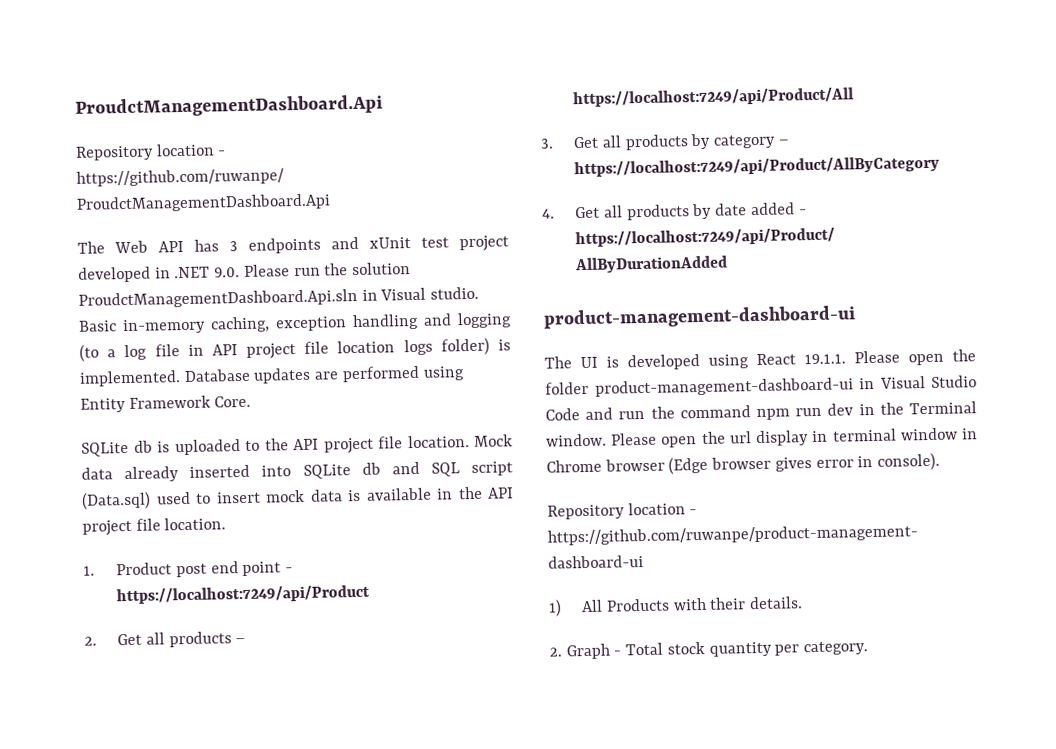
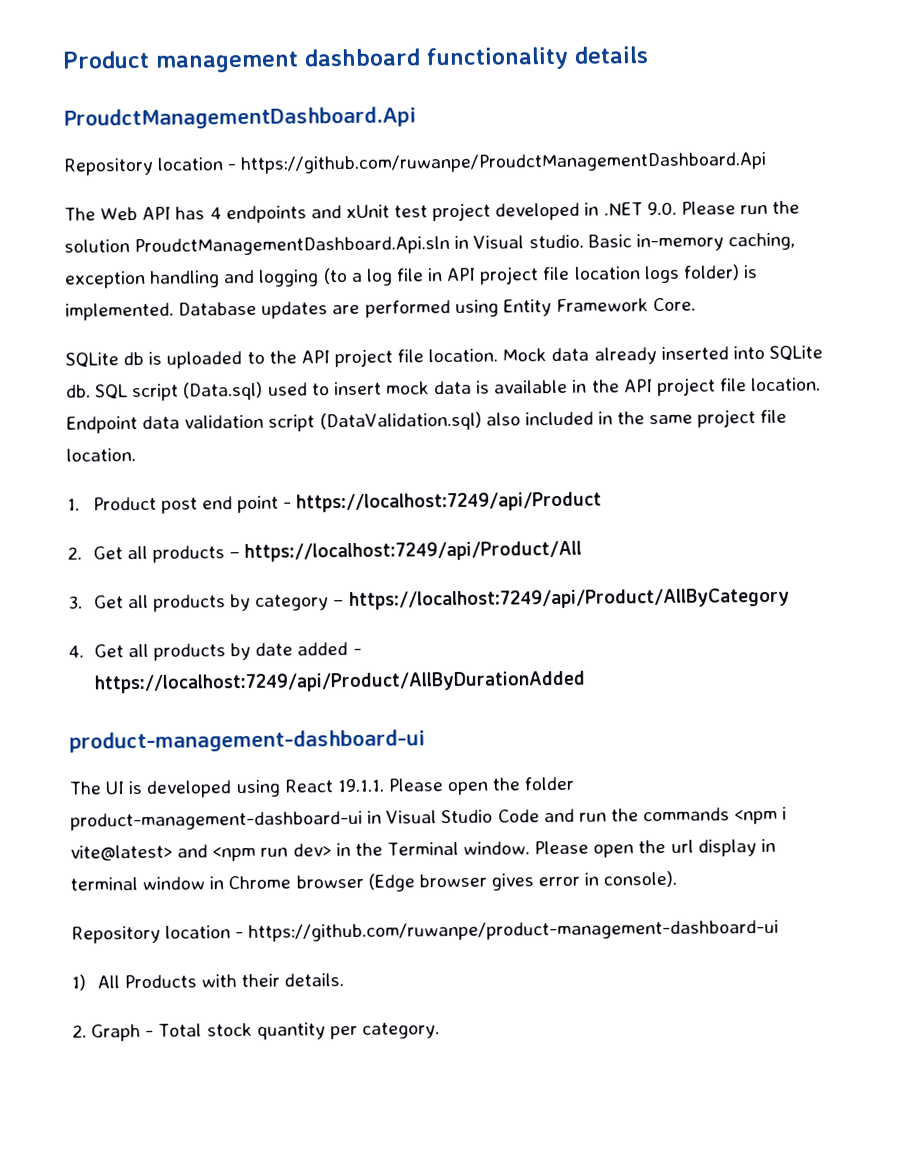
(75, 106) none -> [62,46,648,73] Product management dashboard functionality details //
[229,241,238,252] 3 -> [209,207,222,220] 4
[361,461,420,475] db and -> [66,384,91,398] db.
(227, 524) none -> [66,409,788,434] [66,448,136,462] Endpoint data validation script (DataValidation.sql) also included in the same project file location.
[679,403,854,421] command npm run dev -> [643,806,788,825] [70,843,332,862] commands <npm i vite@latest> and <npm run dev>

